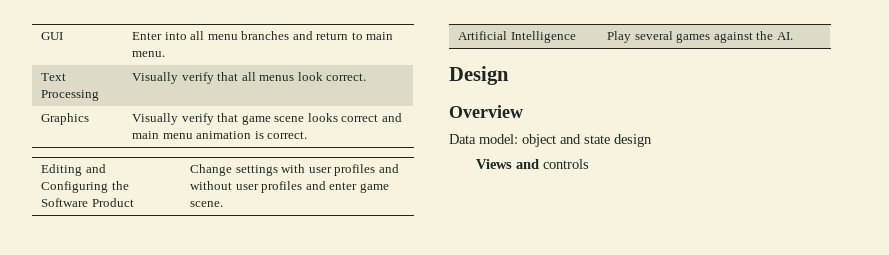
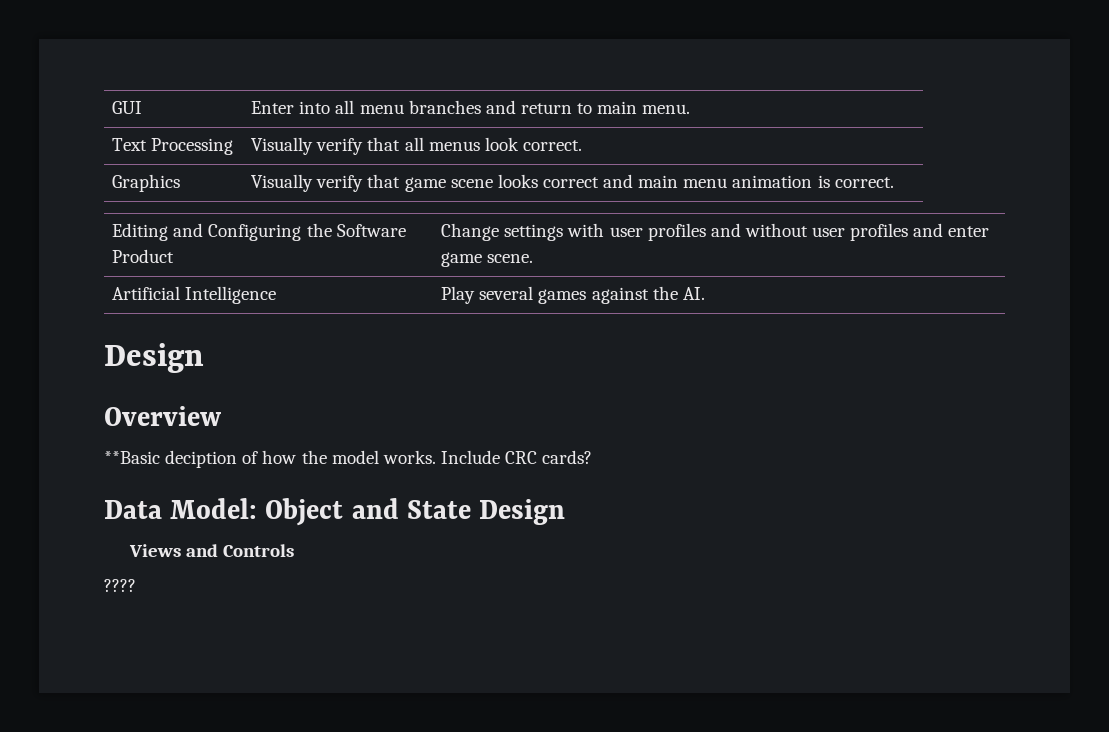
[449,134,652,147] Data model: object and state design -> [104,450,593,468] [104,498,566,526] **Basic deciption of how the model works. Include CRC cards? // Data Model: Object and State Design
[543,159,590,169] controls -> [223,544,295,557] [104,579,136,592] Controls // ????

